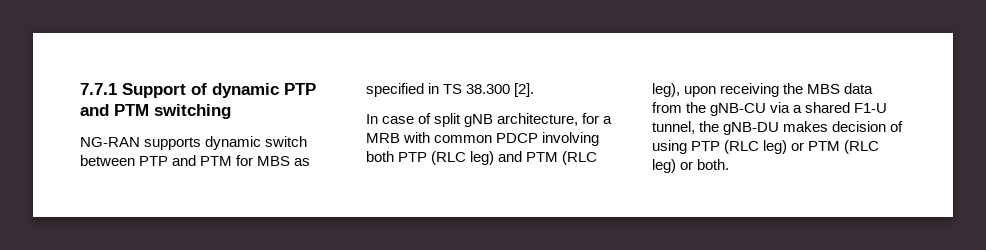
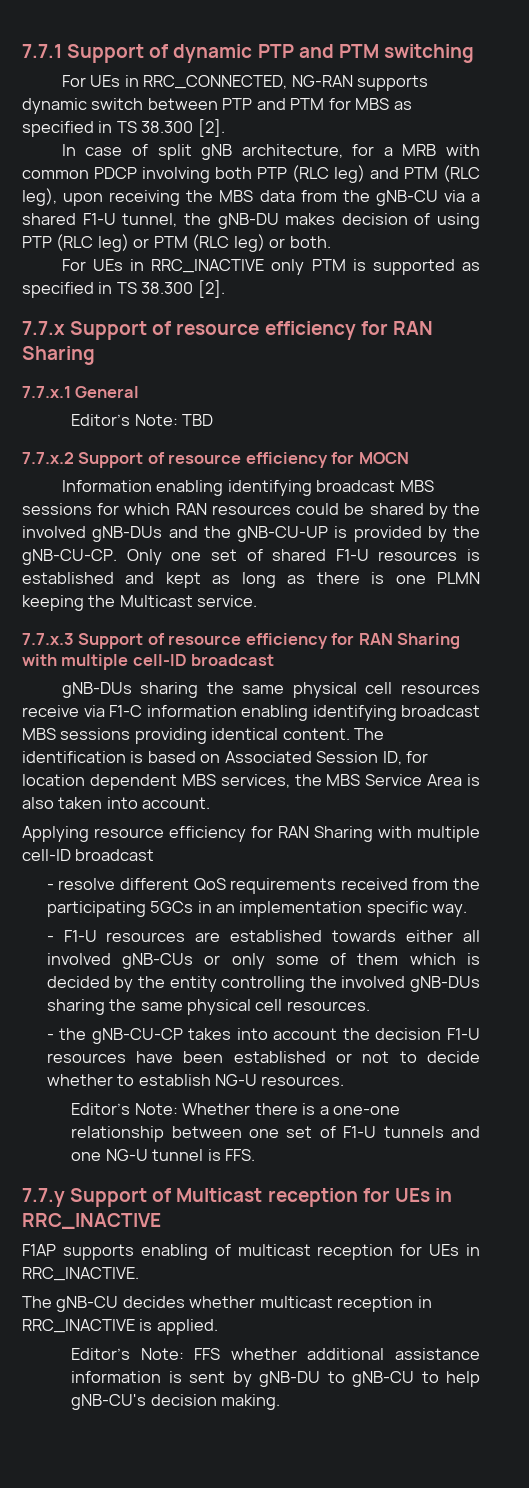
(231, 111) none -> [61,75,288,89] For UEs in RRC_CONNECTED,
(730, 164) none -> [61,259,480,275] [22,280,225,298] [22,321,433,340] [22,346,95,365] [22,386,140,398] [71,414,214,426] [22,452,409,468] [61,480,434,496] [22,503,481,519] [22,526,480,542] [22,549,480,565] [22,572,481,588] [22,595,258,611] [22,633,461,649] [22,654,275,670] [61,682,481,698] [22,705,480,721] [22,728,385,744] [22,751,429,765] [22,774,480,790] [22,797,211,809] [22,826,480,842] [22,849,155,861] [46,878,480,894] [46,901,468,917] [46,930,480,942] [46,953,480,969] [46,976,480,992] [46,999,370,1015] [46,1028,480,1044] [46,1051,480,1063] [46,1074,345,1086] [71,1103,401,1115] [71,1126,481,1142] [71,1149,256,1161] [22,1188,452,1207] [22,1213,161,1229] [22,1244,480,1260] [22,1267,139,1281] [22,1296,432,1312] [22,1319,218,1335] [71,1348,480,1360] [71,1371,481,1387] [71,1394,281,1410] // For UEs in RRC_INACTIVE only PTM is supported as specified in TS 38.300 [2]. // 7.7.x Support of resource efficiency for RAN Sharing // 7.7.x.1 General // Editor’s Note: TBD // 7.7.x.2 Support of resource efficiency for MOCN // Information enabling identifying broadcast MBS sessions for which RAN resources could be shared by the involved gNB-DUs and the gNB-CU-UP is provided by the gNB-CU-CP. Only one set of shared F1-U resources is established and kept as long as there is one PLMN keeping the Multicast service. // 7.7.x.3 Support of resource efficiency for RAN Sharing with multiple cell-ID broadcast // gNB-DUs sharing the same physical cell resources receive via F1-C information enabling identifying broadcast MBS sessions providing identical content. The identification is based on Associated Session ID, for location dependent MBS services, the MBS Service Area is also taken into account. // Applying resource efficiency for RAN Sharing with multiple cell-ID broadcast // - resolve different QoS requirements received from the participating 5GCs in an implementation specific way. // - F1-U resources are established towards either all involved gNB-CUs or only some of them which is decided by the entity controlling the involved gNB-DUs sharing the same physical cell resources. // - the gNB-CU-CP takes into account the decision F1-U resources have been established or not to decide whether to establish NG-U resources. // Editor’s Note: Whether there is a one-one relationship between one set of F1-U tunnels and one NG-U tunnel is FFS. // 7.7.y Support of Multicast reception for UEs in RRC_INACTIVE // F1AP supports enabling of multicast reception for UEs in RRC_INACTIVE. // The gNB-CU decides whether multicast reception in RRC_INACTIVE is applied. // Editor’s Note: FFS whether additional assistance information is sent by gNB-DU to gNB-CU to help gNB-CU's decision making.

